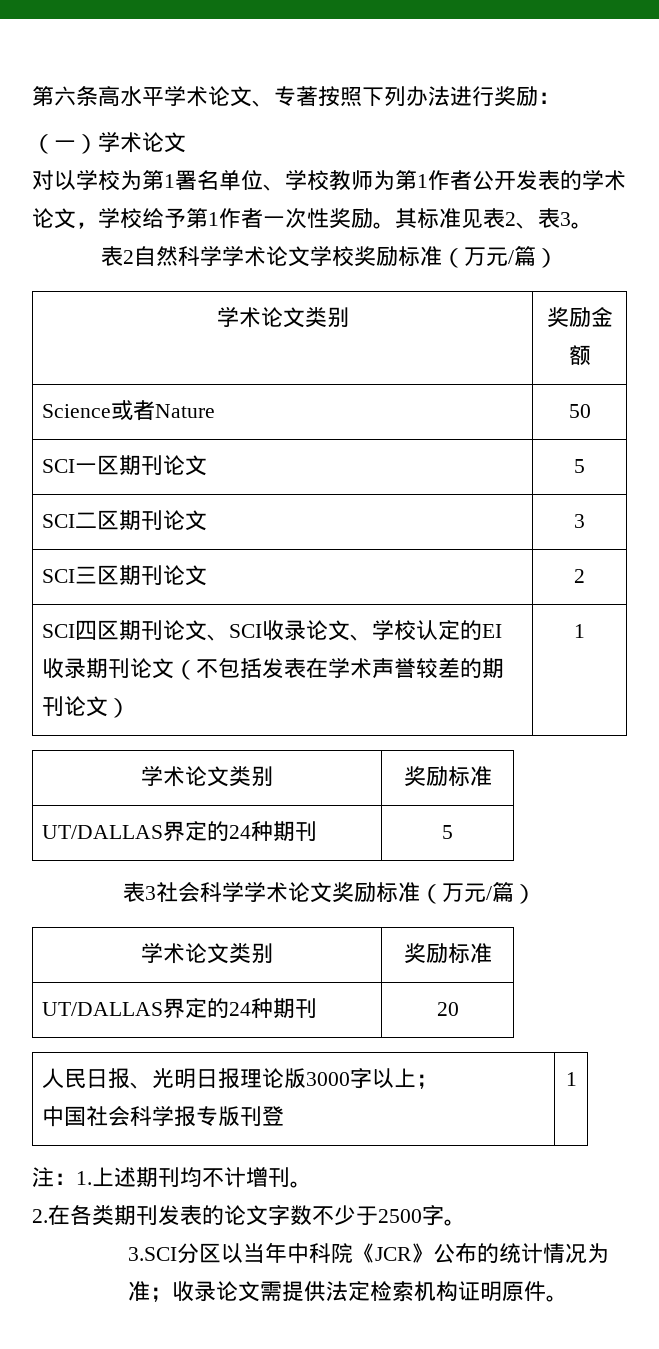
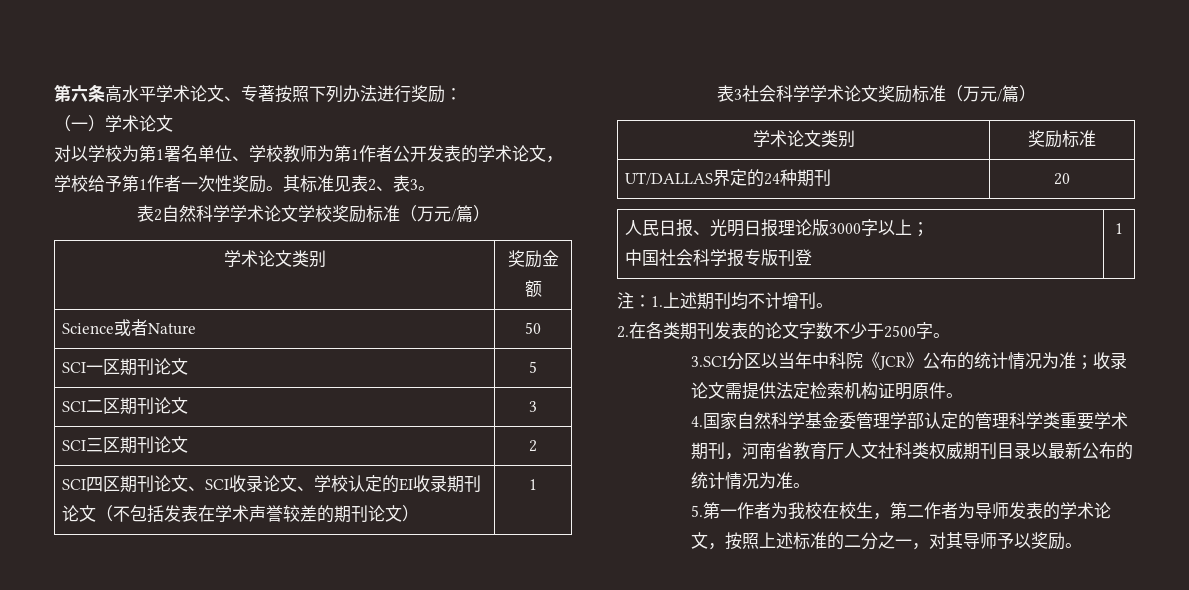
[141,766,273,787] [403,766,492,787] [42,821,318,842] [442,825,453,839] // 学术论文类别 | 奖励标准 // UT/DALLAS界定的24种期刊 | 5 -> (537, 484) none
(569, 1298) none -> [690,412,1128,430] [690,442,1133,460] [690,472,810,490] [690,502,1111,520] [690,532,1082,550] // 4.国家自然科学基金委管理学部认定的管理科学类重要学术期刊，河南省教育厅人文社科类权威期刊目录以最新公布的统计情况为准。 // 5.第一作者为我校在校生，第二作者为导师发表的学术论文，按照上述标准的二分之一，对其导师予以奖励。

